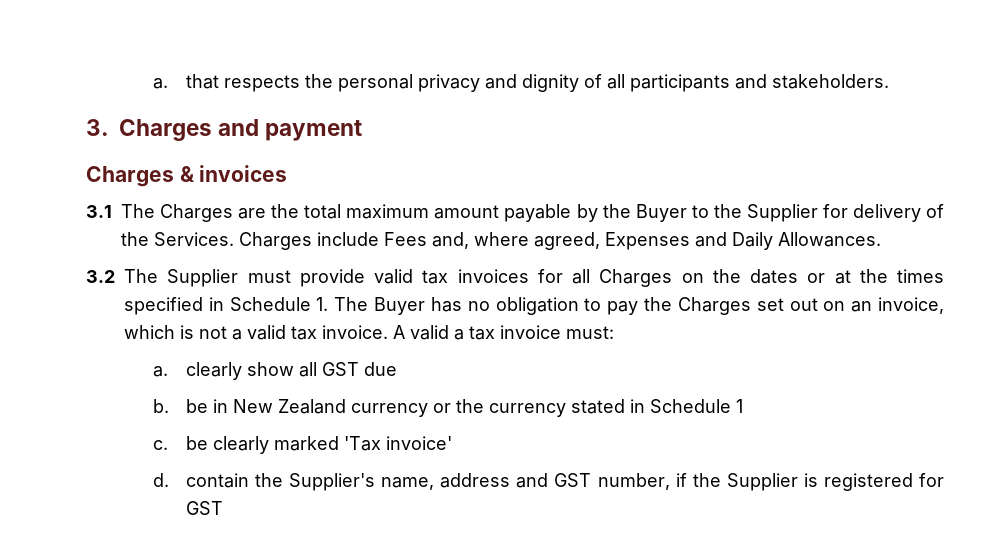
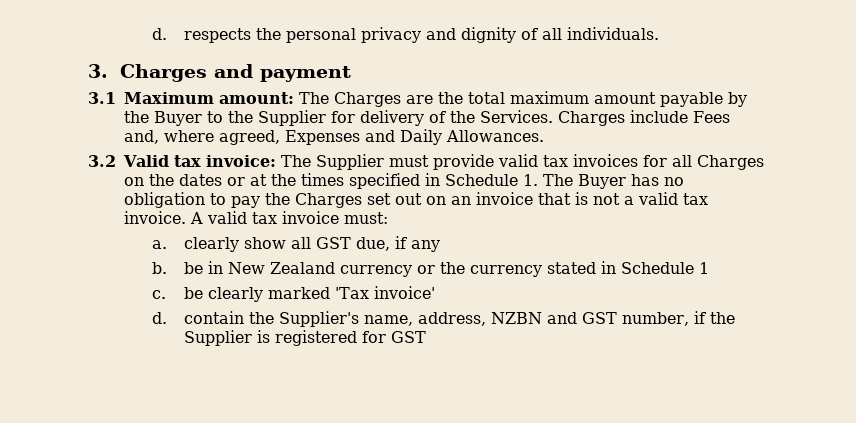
[152,74,219,89] a. that -> [151,28,167,40] d.
[629,74,889,92] participants and stakeholders. -> [566,27,659,40] individuals.
[86,165,288,187] // Charges & invoices -> (351, 74) none
(112, 211) none -> [124,92,294,104] Maximum amount:
(115, 276) none -> [123,155,276,167] Valid tax invoice:
[878,297,945,314] [124,325,175,339] invoice, which -> [476,192,571,205] invoice that
[454,329,464,340] a -> (247, 217) none
[363,362,397,376] due -> [355,236,440,252] due, if any
[440,473,511,488] address -> [417,312,542,326] address, NZBN

